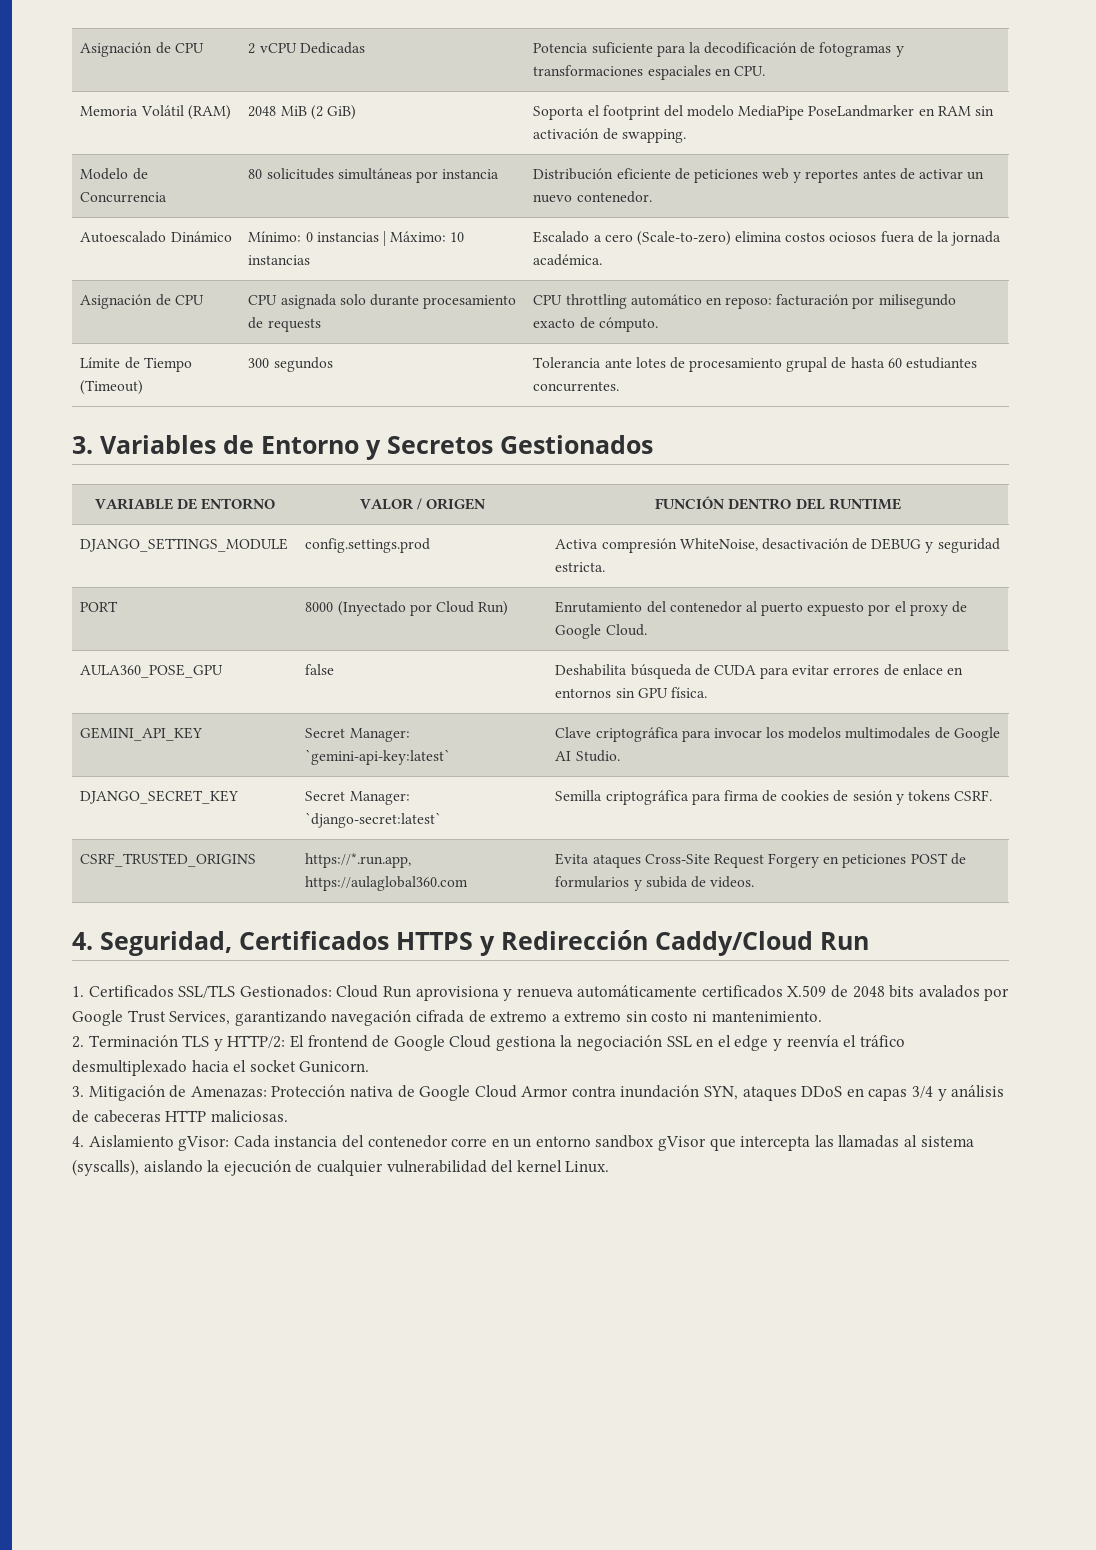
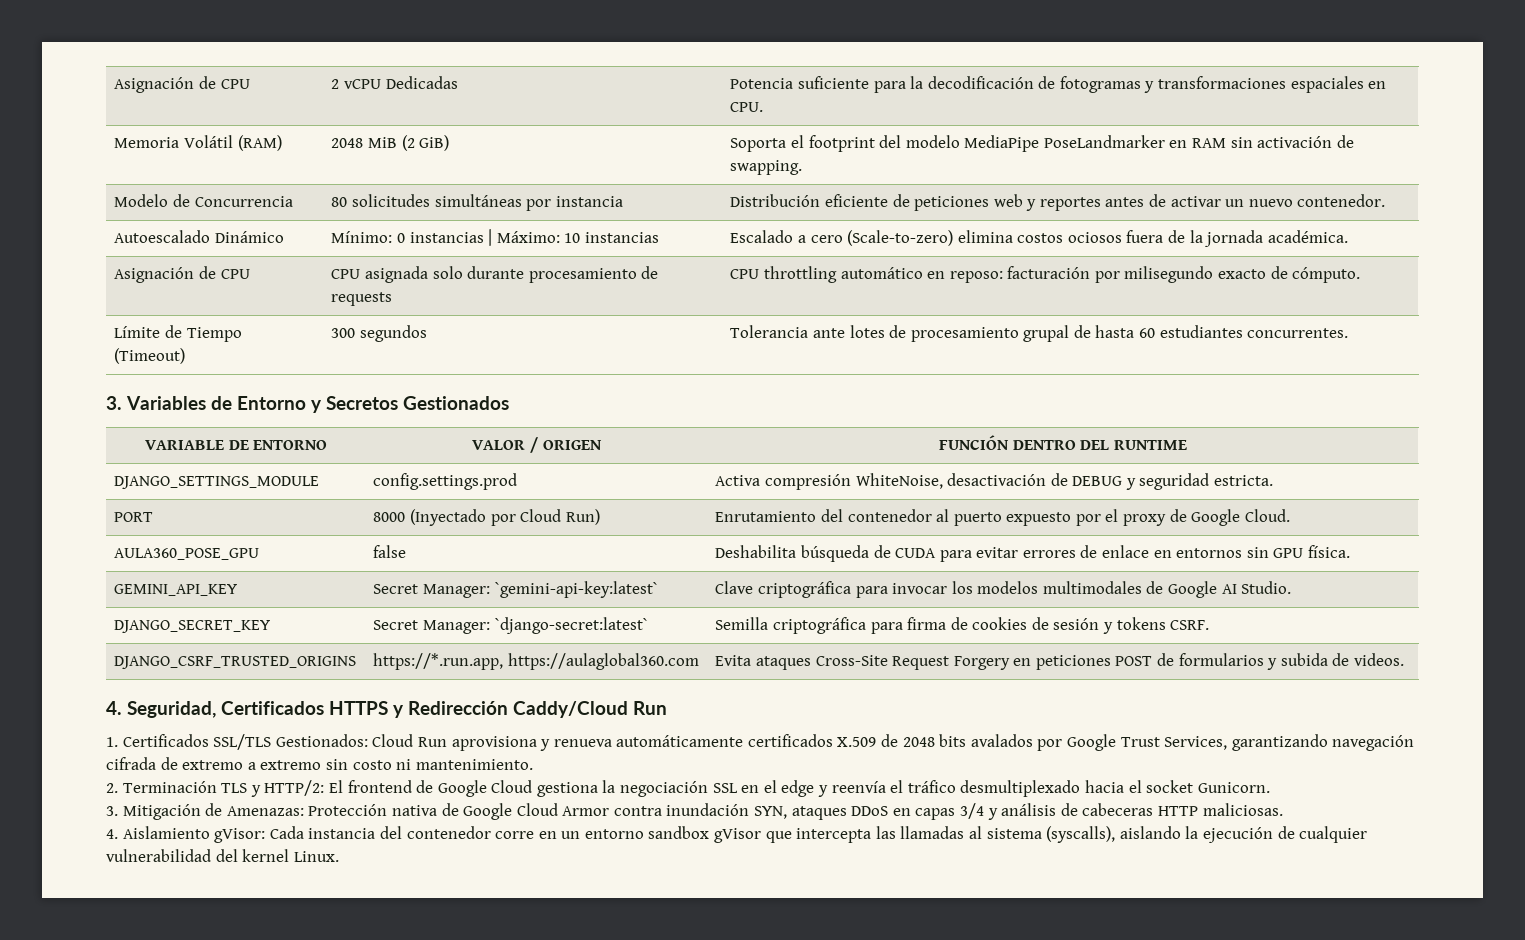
[80,853,257,867] CSRF_TRUSTED_ORIGINS -> [114,656,357,669] DJANGO_CSRF_TRUSTED_ORIGINS

